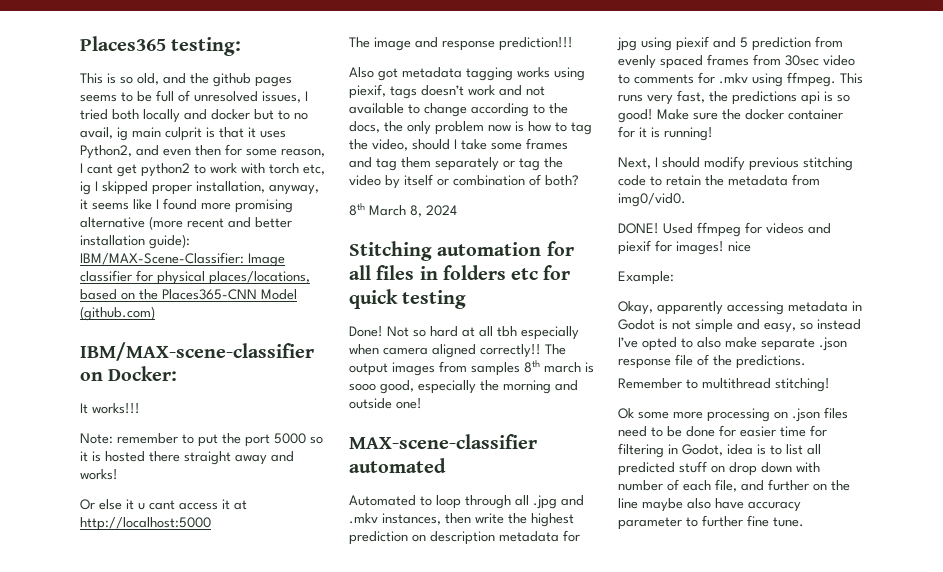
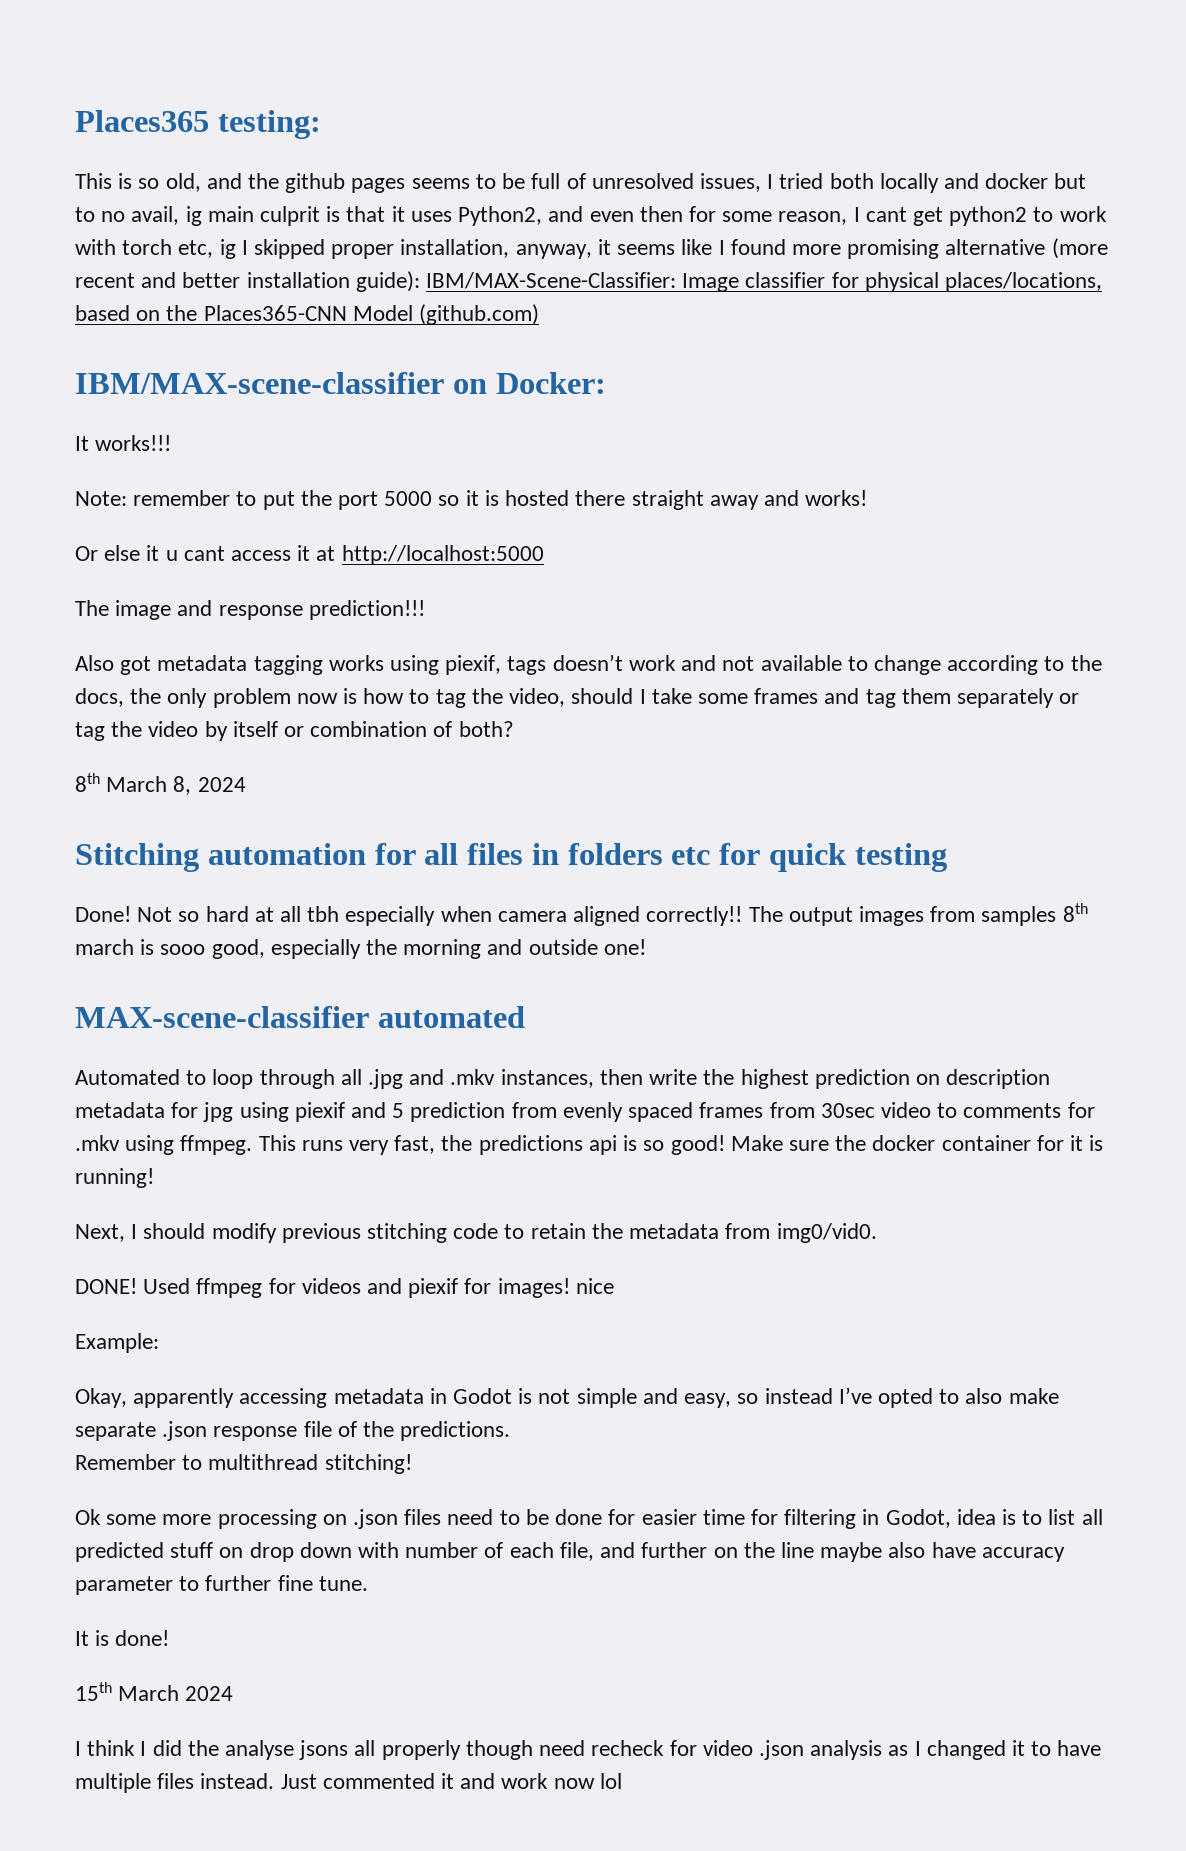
(804, 522) none -> [75,1630,170,1646] [75,1682,234,1701] [75,1740,1102,1760] [75,1773,622,1793] // It is done! // 15th March 2024 // I think I did the analyse jsons all properly though need recheck for video .json analysis as I changed it to have multiple files instead. Just commented it and work now lol

